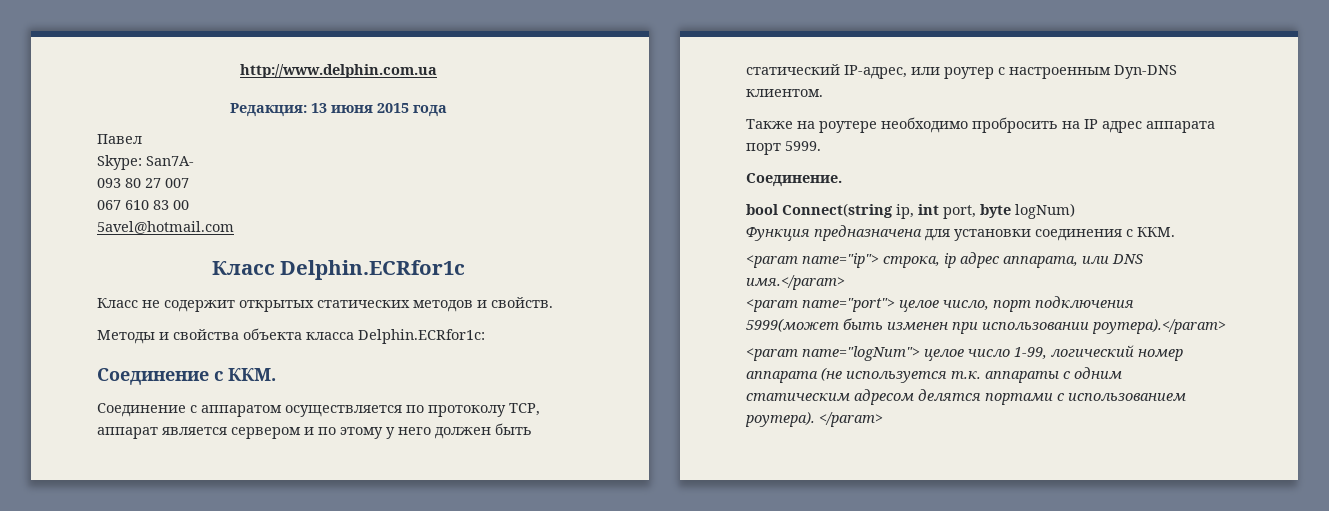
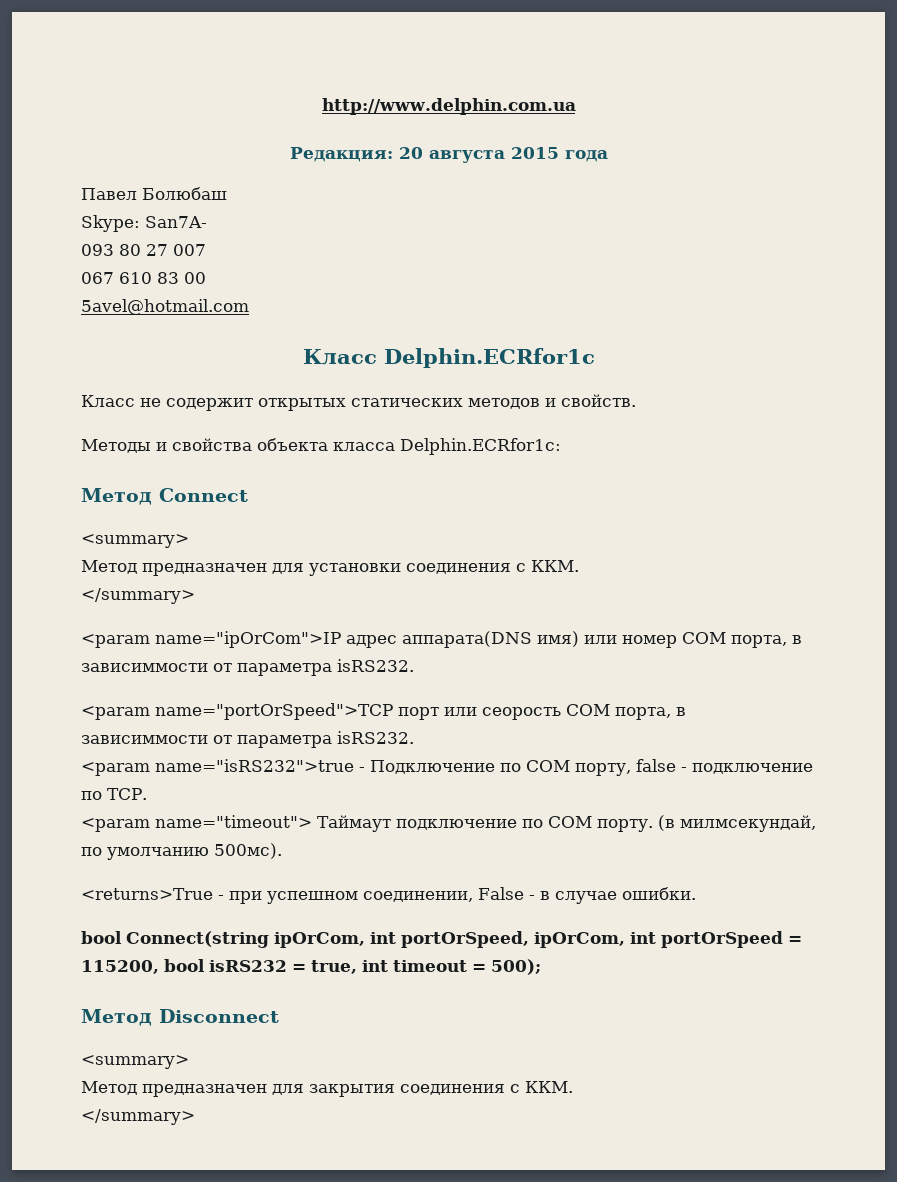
[311,103,373,113] 13 июня -> [398,147,505,163] 20 августа
(142, 139) none -> [142,187,227,200] Болюбаш
[97,368,276,385] [97,403,540,417] [97,423,532,439] [746,64,1177,79] [746,89,823,97] [746,117,1215,133] [746,141,821,155] [746,173,842,187] [746,203,1075,219] [746,225,922,241] Соединение с ККМ. // Соединение с аппаратом осуществляется по протоколу TCP, аппарат является сервером и по этому у него должен быть статический IP-адрес, или роутер с настроенным Dyn-DNS клиентом. // Также на роутере необходимо пробросить на IP адрес аппарата порт 5999. // Соединение. // bool Connect(string ip, int port, byte logNum) // Функция предназначена -> [81,488,248,505] [81,534,189,548] [81,560,267,576] Метод Connect // <summary> // Метод предназначен
[746,252,1144,268] [746,275,845,290] [746,296,1134,312] [746,318,1226,334] [746,345,1183,361] [746,367,1122,383] [746,389,1186,405] [745,412,883,427] <param name="ip"> строка, ip адрес аппарата, или DNS имя.</param> // <param name="port"> целое число, порт подключения 5999(может быть изменен при использовании роутера).</param> // <param name="logNum"> целое число 1-99, логический номер аппарата (не используется т.к. аппараты с одним статическим адресом делятся портами с использованием роутера). </param> -> [81,588,195,604] [81,631,802,648] [81,659,414,676] [81,703,686,720] [81,731,414,748] [81,759,813,776] [81,788,147,800] [81,815,816,832] [81,843,282,860] [81,887,696,904] [81,931,802,948] [81,959,541,975] [81,1009,279,1026] [81,1055,189,1069] [81,1081,573,1097] [81,1109,195,1125] </summary> // <param name="ipOrCom">IP адрес аппарата(DNS имя) или номер СОМ порта, в зависиммости от параметра isRS232. // <param name="portOrSpeed">ТСР порт или сеорость СОМ порта, в зависиммости от параметра isRS232. // <param name="isRS232">true - Подключение по СОМ порту, false - подключение по TCP. // <param name="timeout"> Таймаут подключение по СОМ порту. (в милмсекундай, по умолчанию 500мс). // <returns>True - при успешном соединении, False - в случае ошибки. // bool Connect(string ipOrCom, int portOrSpeed, ipOrCom, int portOrSpeed = 115200, bool isRS232 = true, int timeout = 500); // Метод Disconnect // <summary> // Метод предназначен для закрытия соединения с ККМ. // </summary>

